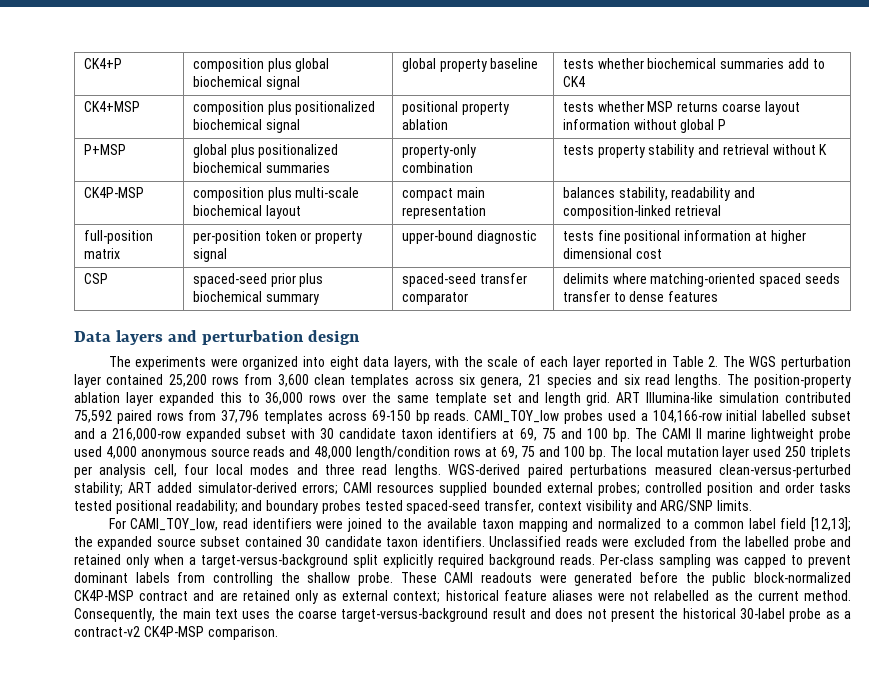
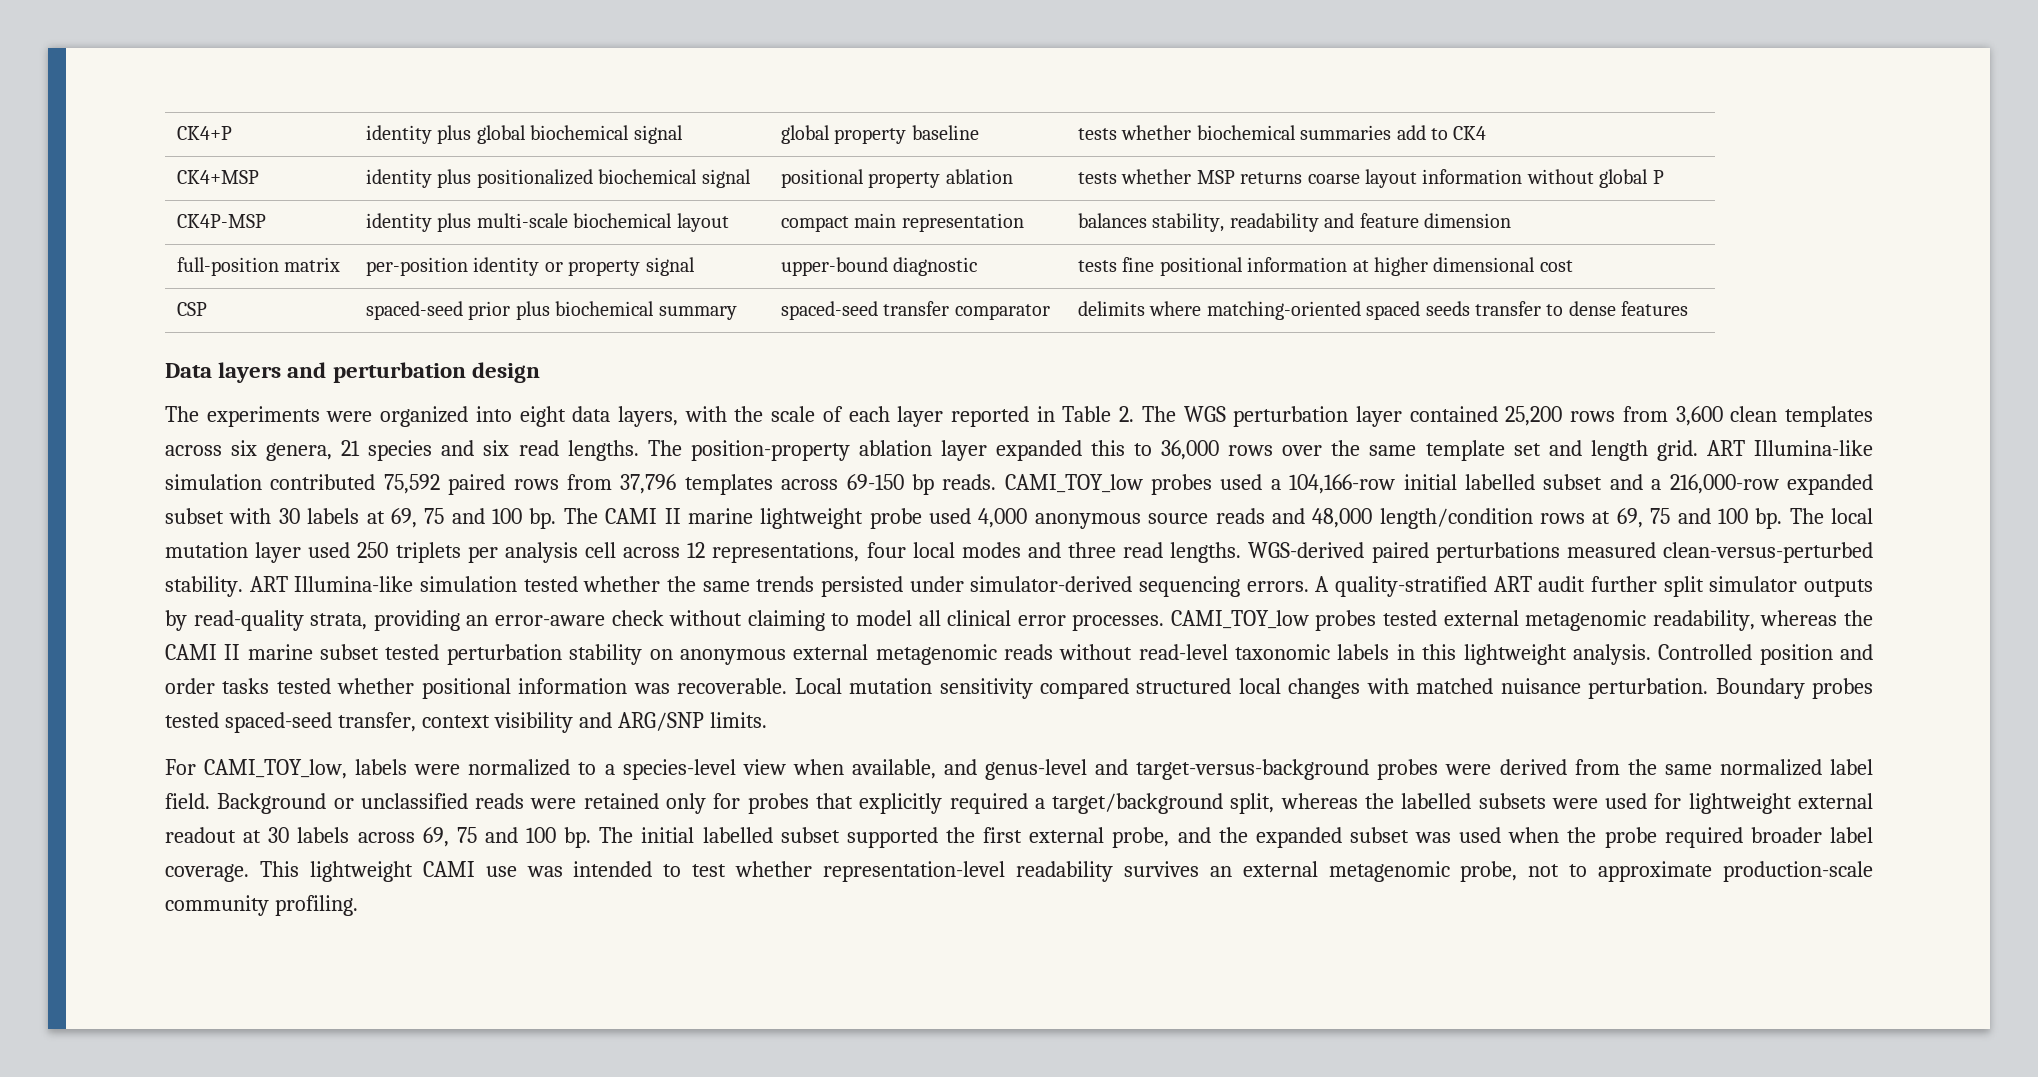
[192,58,264,72] composition -> [365,125,432,144] identity
[192,101,264,115] composition -> [365,169,432,188] identity
[83,144,126,155] [192,144,339,158] [192,162,330,173] [401,144,476,158] [401,162,473,173] [562,144,828,158] // P+MSP | global plus positionalized biochemical summaries | property-only combination | tests property stability and retrieval without K -> (1664, 177) none
[192,187,264,201] composition -> [365,213,432,232] identity
[562,205,721,219] composition-linked retrieval -> [1359,213,1511,228] feature dimension
[264,230,297,241] token -> [473,257,540,276] identity
[339,428,498,439] candidate taxon identifiers -> [307,508,360,524] labels
[153,464,177,477] cell, -> [584,542,860,563] cell across 12 representations,
[74,482,703,496] stability; ART added simulator-derived errors; CAMI resources supplied bounded external probes; controlled -> [165,576,1874,597] [165,610,1873,631] [165,644,1753,665] stability. ART Illumina-like simulation tested whether the same trends persisted under simulator-derived sequencing errors. A quality-stratified ART audit further split simulator outputs by read-quality strata, providing an error-aware check without claiming to model all clinical error processes. CAMI_TOY_low probes tested external metagenomic readability, whereas the CAMI II marine subset tested perturbation stability on anonymous external metagenomic reads without read-level taxonomic labels in this lightweight analysis. Controlled
[115,500,319,514] positional readability; and boundary -> [337,678,1805,699] whether positional information was recoverable. Local mutation sensitivity compared structured local changes with matched nuisance perturbation. Boundary
[223,517,852,532] [74,536,852,550] [74,554,851,568] [74,572,851,586] [74,590,851,604] [74,608,852,622] [74,626,278,640] read identifiers were joined to the available taxon mapping and normalized to a common label field [12,13]; the expanded source subset contained 30 candidate taxon identifiers. Unclassified reads were excluded from the labelled probe and retained only when a target-versus-background split explicitly required background reads. Per-class sampling was capped to prevent dominant labels from controlling the shallow probe. These CAMI readouts were generated before the public block-normalized CK4P-MSP contract and are retained only as external context; historical feature aliases were not relabelled as the current method. Consequently, the main text uses the coarse target-versus-background result and does not present the historical 30-label probe as a contract-v2 CK4P-MSP comparison. -> [355,759,1873,780] [165,793,1874,814] [165,827,1874,848] [165,861,1874,882] [165,895,358,916] labels were normalized to a species-level view when available, and genus-level and target-versus-background probes were derived from the same normalized label field. Background or unclassified reads were retained only for probes that explicitly required a target/background split, whereas the labelled subsets were used for lightweight external readout at 30 labels across 69, 75 and 100 bp. The initial labelled subset supported the first external probe, and the expanded subset was used when the probe required broader label coverage. This lightweight CAMI use was intended to test whether representation-level readability survives an external metagenomic probe, not to approximate production-scale community profiling.

